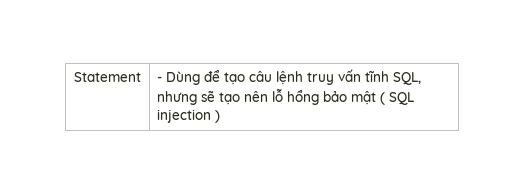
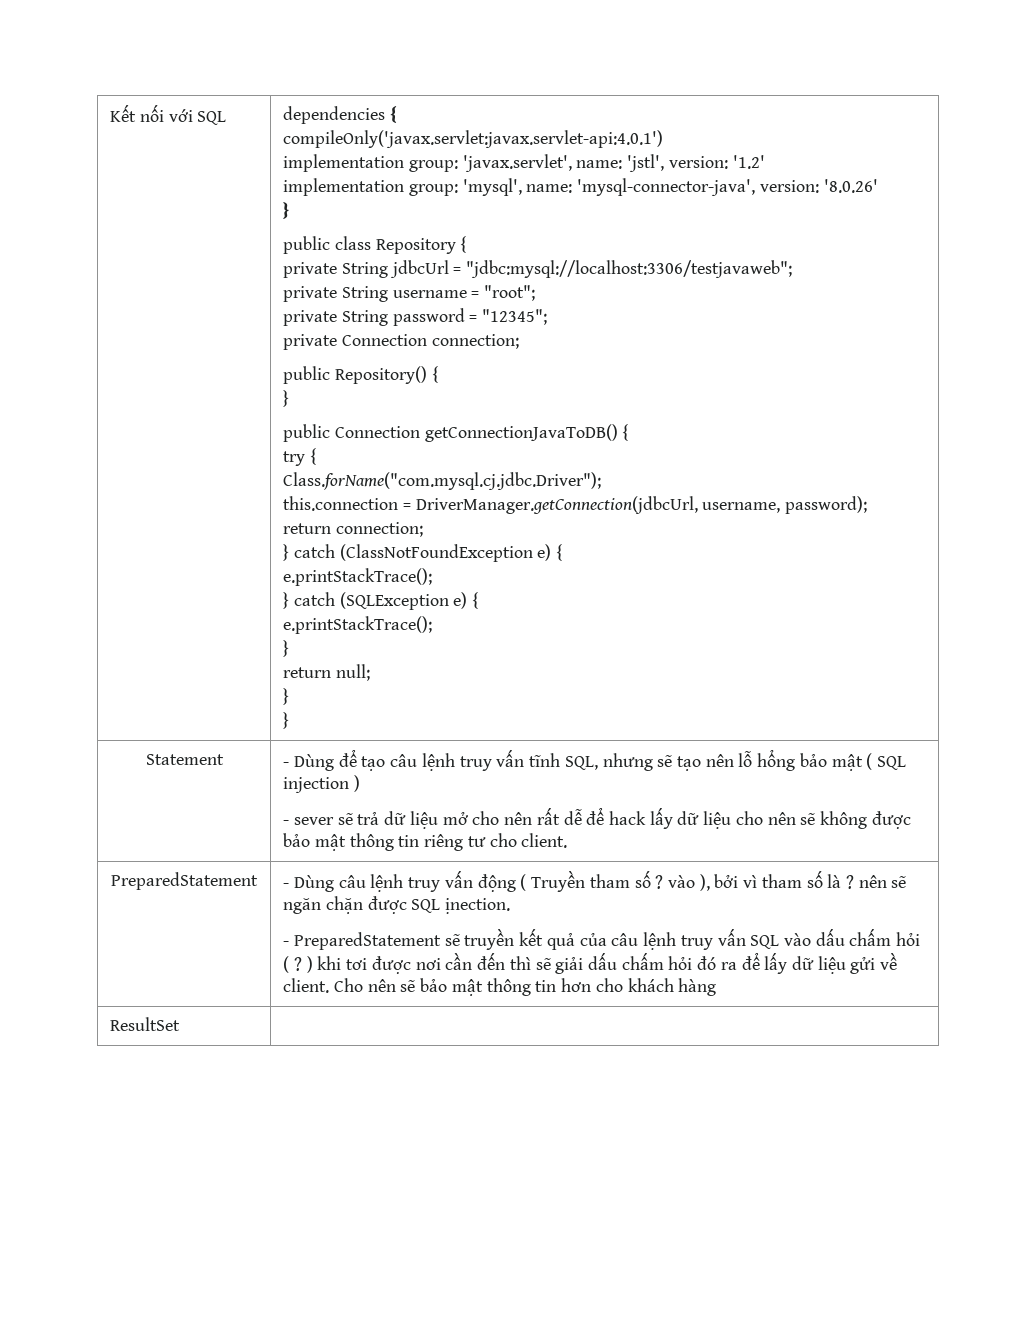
(74, 77) none -> [110,104,227,125] [283,106,397,124] [283,130,664,148] [283,154,765,172] [283,178,878,196] [283,202,290,219] [283,236,467,254] [283,260,793,278] [283,285,536,302] [283,308,548,326] [283,334,519,350] [283,366,438,384] [283,390,290,407] [283,424,629,442] [283,448,316,466] [283,472,602,490] [283,496,868,514] [283,522,423,537] [283,544,563,562] [283,568,433,586] [283,592,479,610] [283,616,433,634] [283,640,290,657] [283,664,370,681] [283,688,290,705] [283,712,290,729] Kết nối với SQL | dependencies { // compileOnly('javax.servlet:javax.servlet-api:4.0.1') // implementation group: 'javax.servlet', name: 'jstl', version: '1.2' // implementation group: 'mysql', name: 'mysql-connector-java', version: '8.0.26' // } // public class Repository { // private String jdbcUrl = "jdbc:mysql://localhost:3306/testjavaweb"; // private String username = "root"; // private String password = "12345"; // private Connection connection; // public Repository() { // } // public Connection getConnectionJavaToDB() { // try { // Class.forName("com.mysql.cj.jdbc.Driver"); // this.connection = DriverManager.getConnection(jdbcUrl, username, password); // return connection; // } catch (ClassNotFoundException e) { // e.printStackTrace(); // } catch (SQLException e) { // e.printStackTrace(); // } // return null; // } // } //
(221, 116) none -> [283,807,911,829] [283,833,568,851] [111,872,258,890] [283,870,907,892] [283,896,511,914] [283,928,921,950] [283,952,898,974] [283,978,717,996] [110,1017,181,1031] // - sever sẽ trả dữ liệu mở cho nên rất dễ để hack lấy dữ liệu cho nên sẽ không được bảo mật thông tin riêng tư cho client. // PreparedStatement | - Dùng câu lệnh truy vấn động ( Truyền tham số ? vào ), bởi vì tham số là ? nên sẽ ngăn chặn được SQL ịnection. // - PreparedStatement sẽ truyền kết quả của câu lệnh truy vấn SQL vào dấu chấm hỏi ( ? ) khi tơi được nơi cần đến thì sẽ giải dấu chấm hỏi đó ra để lấy dữ liệu gửi về client. Cho nên sẽ bảo mật thông tin hơn cho khách hàng // ResultSet |

